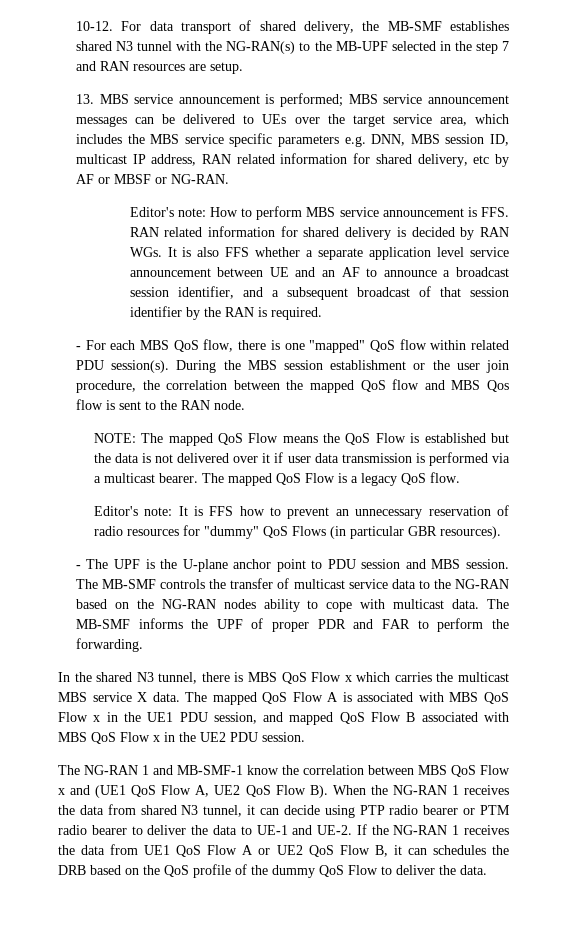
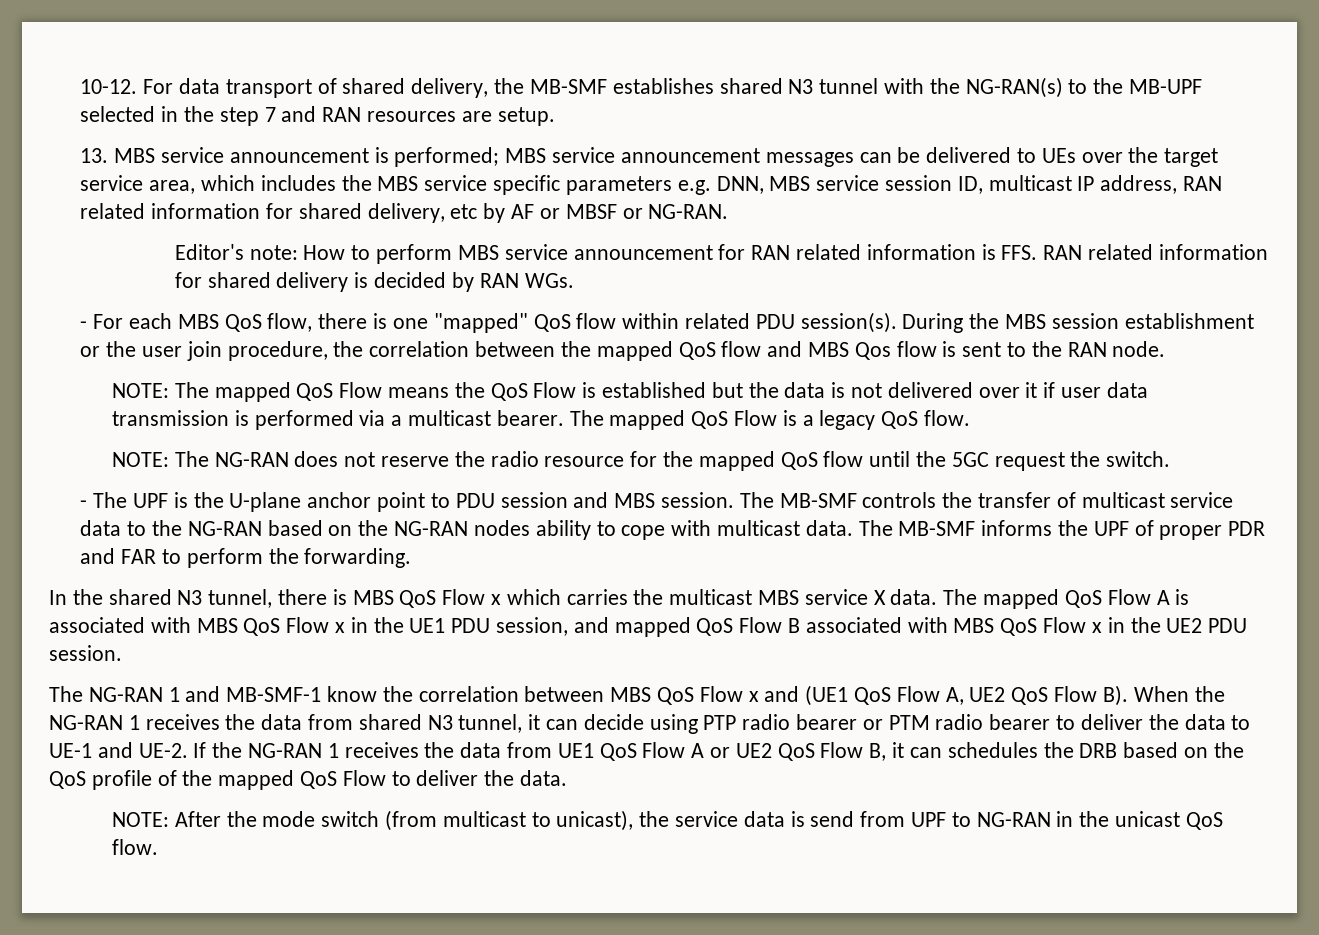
(440, 139) none -> [816,175,880,191] service
(464, 212) none -> [718,244,976,260] for RAN related information
[167,247,510,260] [129,267,509,277] [129,286,509,300] [129,306,322,320] It is also FFS whether a separate application level service announcement between UE and an AF to announce a broadcast session identifier, and a subsequent broadcast of that session identifier by the RAN is required. -> (574, 280) none
[93,505,509,519] [93,525,501,539] Editor's note: It is FFS how to prevent an unnecessary reservation of radio resources for "dummy" QoS Flows (in particular GBR resources). -> [111,451,1171,471] NOTE: The NG-RAN does not reserve the radio resource for the mapped QoS flow until the 5GC request the switch.
[272,865,315,878] dummy -> [218,770,295,790] mapped
(487, 870) none -> [111,810,1223,831] [111,839,158,855] // NOTE: After the mode switch (from multicast to unicast), the service data is send from UPF to NG-RAN in the unicast QoS flow.

